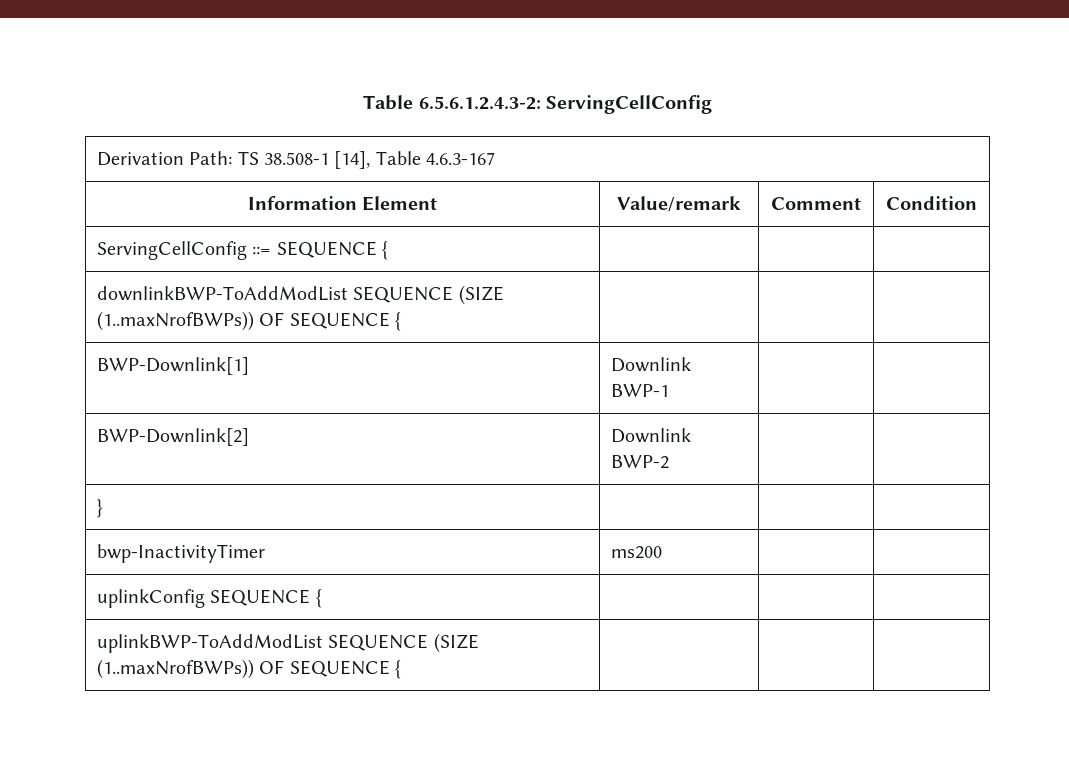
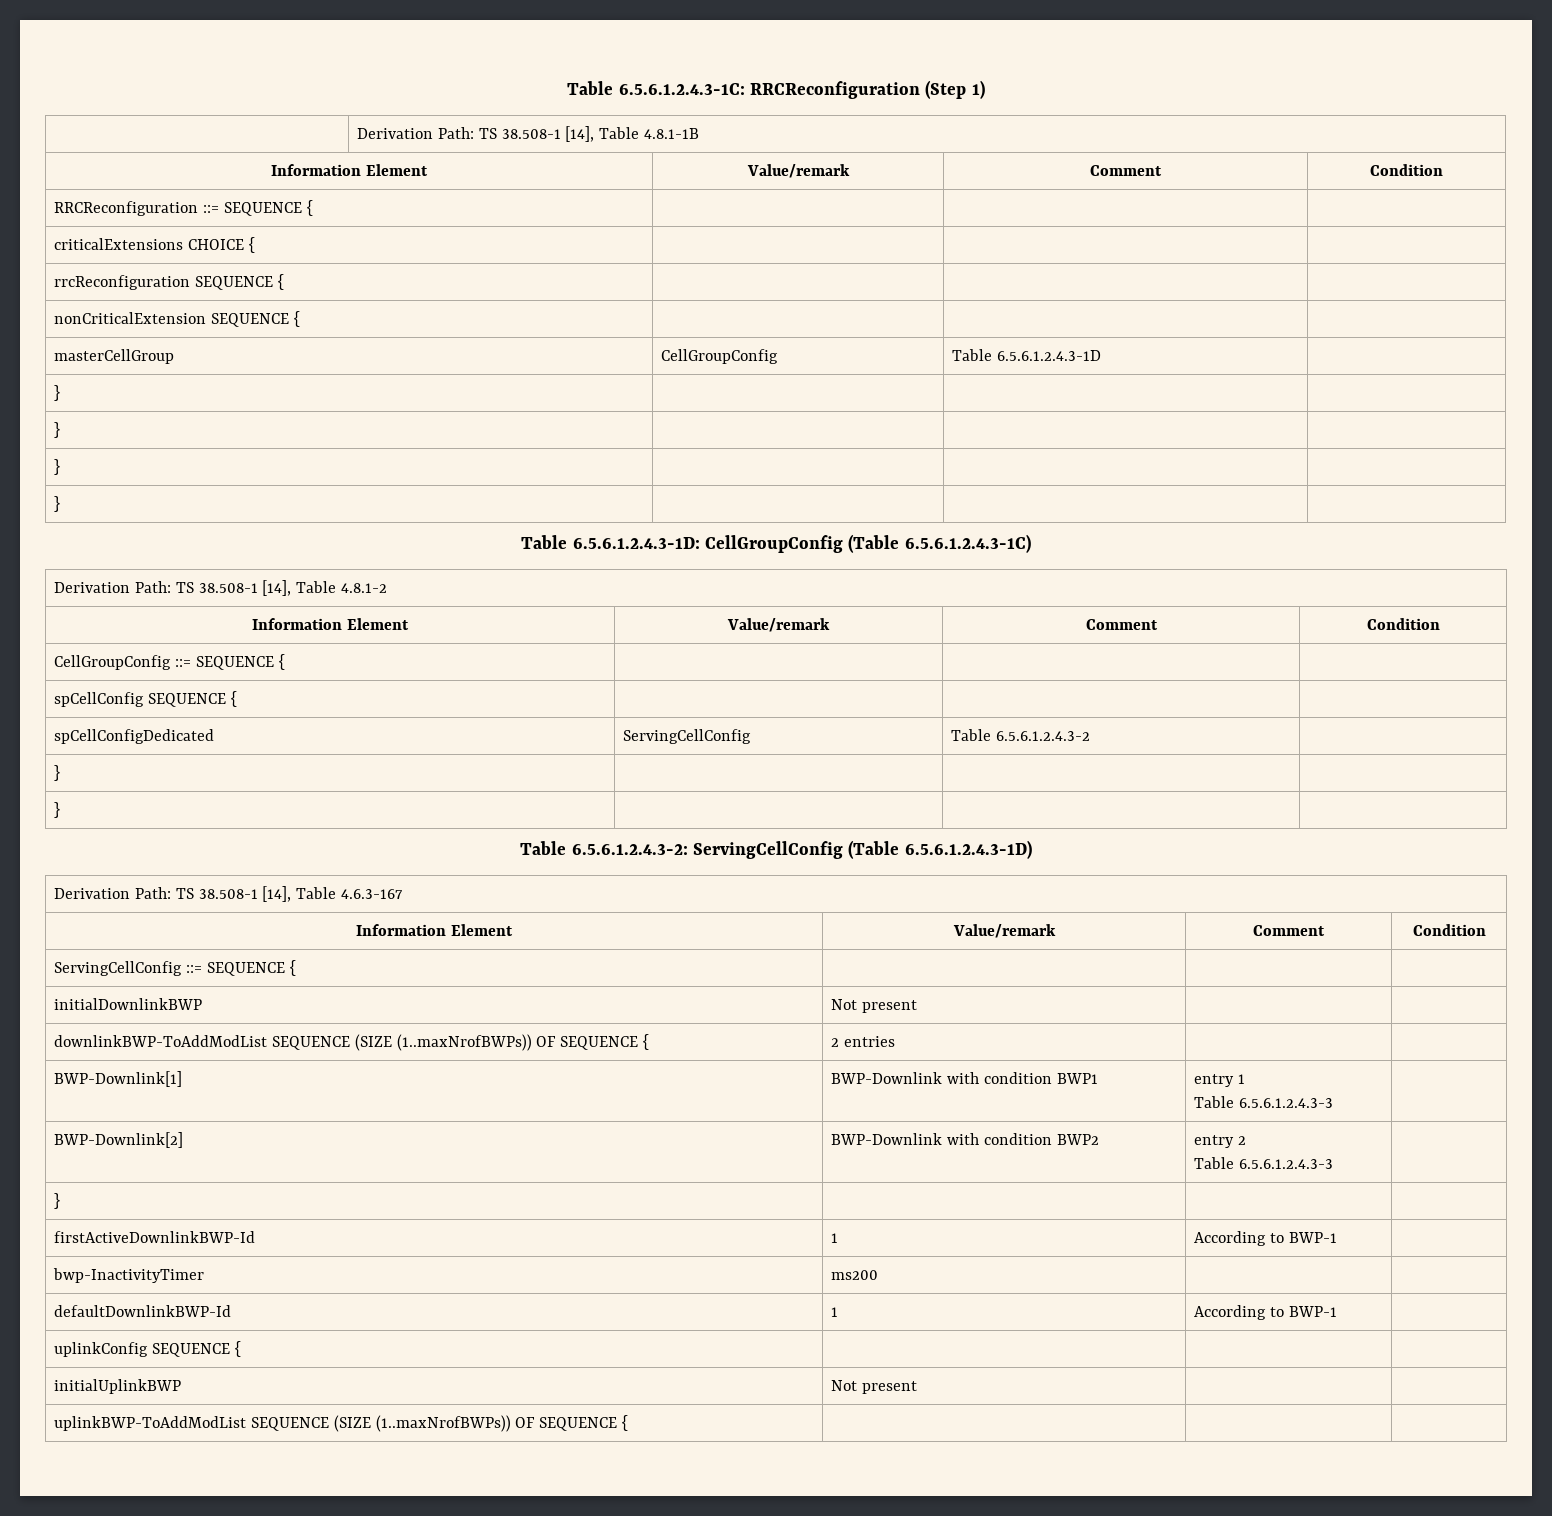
[363,95,414,110] Table -> [567,80,985,99] [356,126,700,142] [271,164,428,176] [746,164,850,178] [1090,165,1162,176] [1370,164,1443,176] [53,200,313,216] [53,237,255,253] [53,274,284,290] [53,311,300,327] [53,349,174,364] [660,349,778,364] [951,349,1101,361] [53,385,60,401] [53,422,60,438] [53,459,60,475] [53,496,60,512] [521,534,1031,553] [53,580,388,596] [252,618,409,630] [727,618,830,632] [1085,619,1158,630] [1366,618,1440,630] [53,654,285,670] [53,691,237,707] [53,729,214,744] [622,729,751,744] [950,729,1090,741] [53,765,60,781] [53,802,60,818] [520,841,567,855] Table 6.5.6.1.2.4.3-1C: RRCReconfiguration (Step 1) // | Derivation Path: TS 38.508-1 [14], Table 4.8.1-1B // Information Element | Value/remark | Comment | Condition // RRCReconfiguration ::= SEQUENCE { | | | // criticalExtensions CHOICE { | | | // rrcReconfiguration SEQUENCE { | | | // nonCriticalExtension SEQUENCE { | | | // masterCellGroup | CellGroupConfig | Table 6.5.6.1.2.4.3-1D | // } | | | // } | | | // } | | | // } | | | // Table 6.5.6.1.2.4.3-1D: CellGroupConfig (Table 6.5.6.1.2.4.3-1C) // Derivation Path: TS 38.508-1 [14], Table 4.8.1-2 // Information Element | Value/remark | Comment | Condition // CellGroupConfig ::= SEQUENCE { | | | // spCellConfig SEQUENCE { | | | // spCellConfigDedicated | ServingCellConfig | Table 6.5.6.1.2.4.3-2 | // } | | | // } | | | // Table
(712, 104) none -> [848,840,1032,859] (Table 6.5.6.1.2.4.3-1D)
(389, 250) none -> [53,998,202,1010] [830,999,917,1013] // initialDownlinkBWP | Not present | |
(402, 321) none -> [830,1036,895,1047] 2 entries
[610,357,691,372] [610,384,669,397] [96,428,249,446] [610,428,691,443] [610,455,669,469] [96,499,103,518] [96,544,265,563] [610,546,662,559] Downlink BWP-1 | | // BWP-Downlink[2] | Downlink BWP-2 | | // } | | | // bwp-InactivityTimer | ms200 | -> [830,1072,1098,1084] [1193,1074,1245,1087] [1193,1096,1333,1108] [53,1132,183,1148] [830,1133,1099,1145] [1193,1135,1246,1148] [1193,1157,1333,1169] [53,1193,60,1209] [53,1231,255,1243] [830,1233,838,1243] [1193,1231,1337,1246] [52,1268,204,1283] [830,1270,878,1280] [53,1305,231,1317] [830,1307,838,1317] [1193,1305,1337,1320] BWP-Downlink with condition BWP1 | entry 1 // Table 6.5.6.1.2.4.3-3 | // BWP-Downlink[2] | BWP-Downlink with condition BWP2 | entry 2 // Table 6.5.6.1.2.4.3-3 | // } | | | // firstActiveDownlinkBWP-Id | 1 | According to BWP-1 | // bwp-InactivityTimer | ms200 | | // defaultDownlinkBWP-Id | 1 | According to BWP-1
(322, 598) none -> [53,1379,181,1394] [830,1380,917,1394] // initialUplinkBWP | Not present | |

